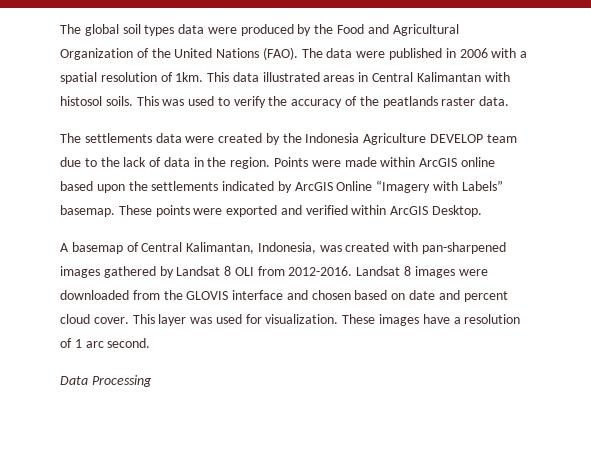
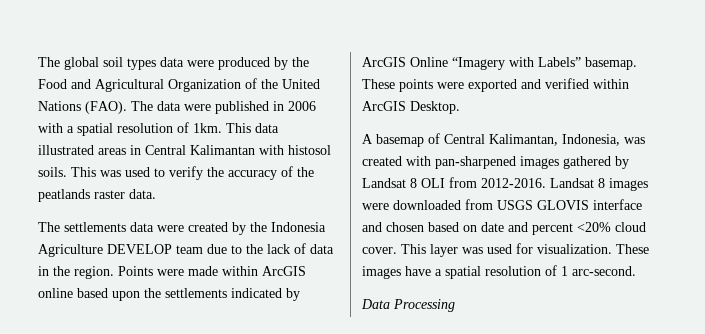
[163,290,183,300] the -> [497,200,533,210] USGS
(508, 296) none -> [577,222,611,232] <20%
(461, 320) none -> [445,266,481,279] spatial
[85,338,151,348] arc second. -> [572,266,636,276] arc-second.

